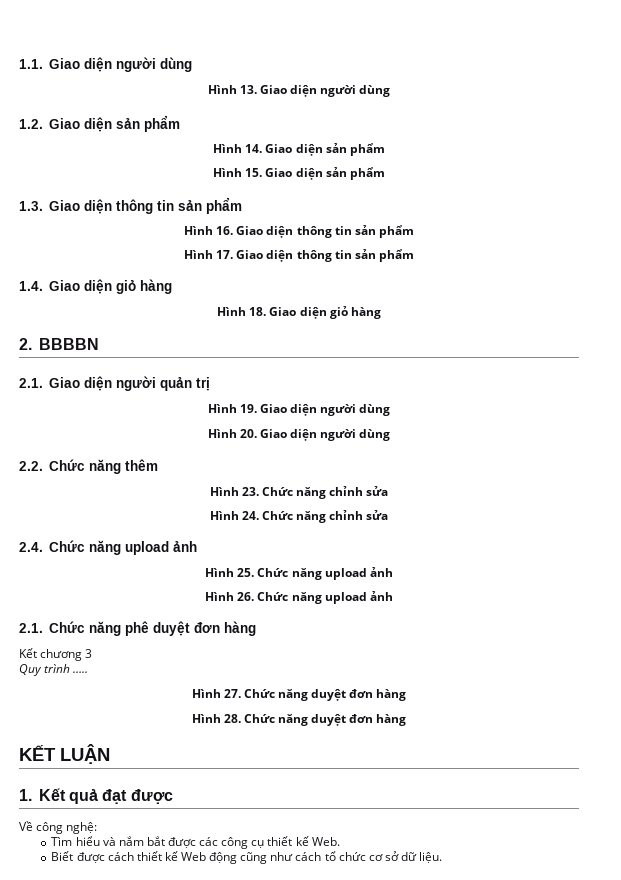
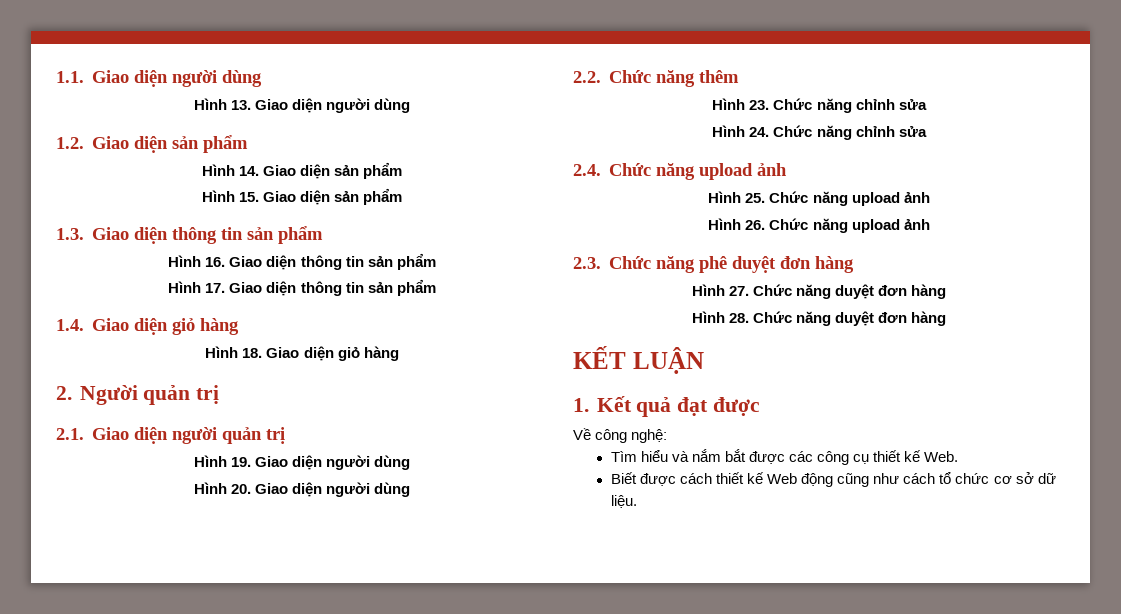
[38,338,99,350] BBBBN -> [79,385,220,405] Người quản trị
[19,623,43,633] 2.1. -> [573,257,601,269] 2.3.
[19,648,93,661] [19,664,89,676] // Kết chương 3 // Quy trình ….. -> (854, 264) none

